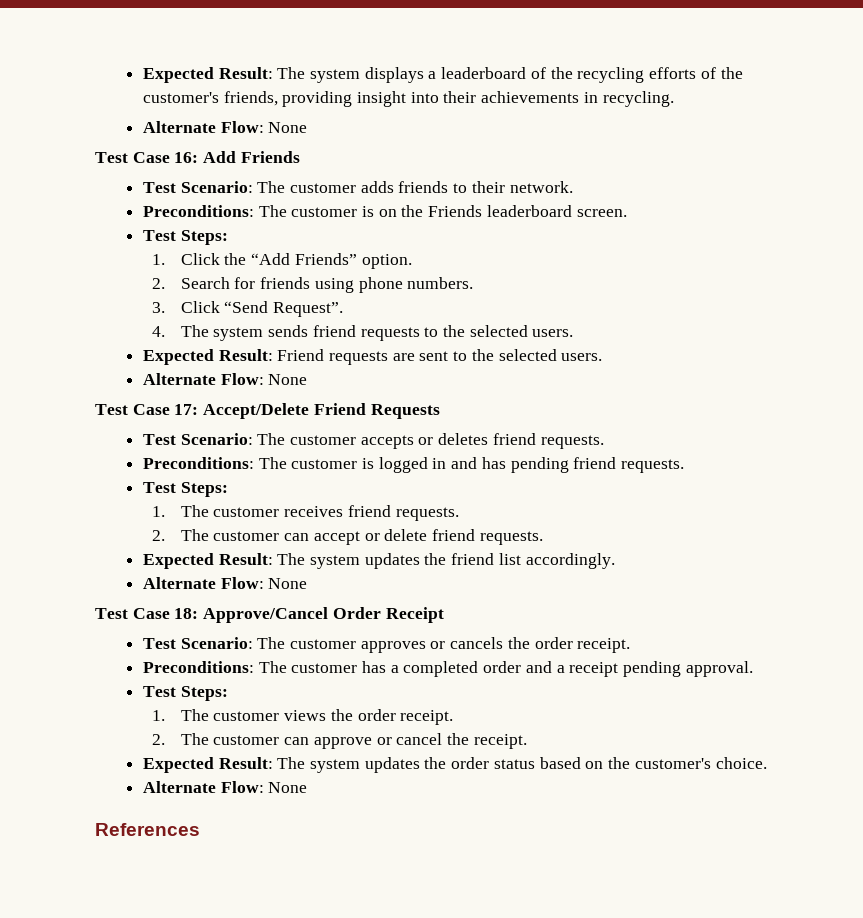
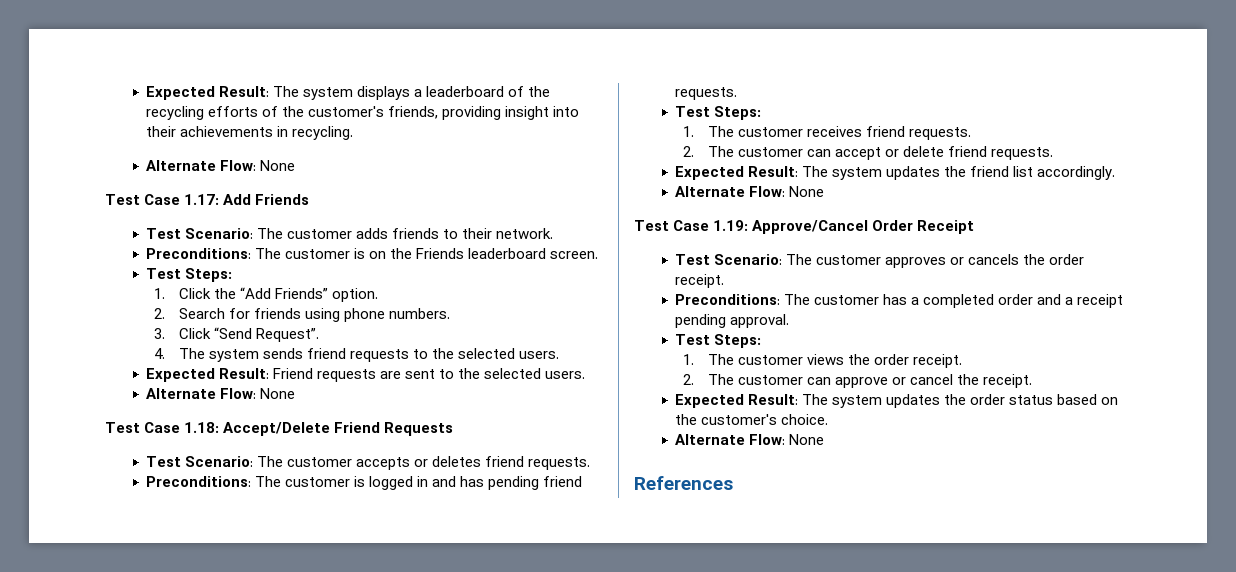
[174,152,199,163] 16: -> [184,194,220,205] 1.17:
[174,404,199,415] 17: -> [184,422,220,433] 1.18:
[174,608,199,619] 18: -> [713,220,749,231] 1.19:

